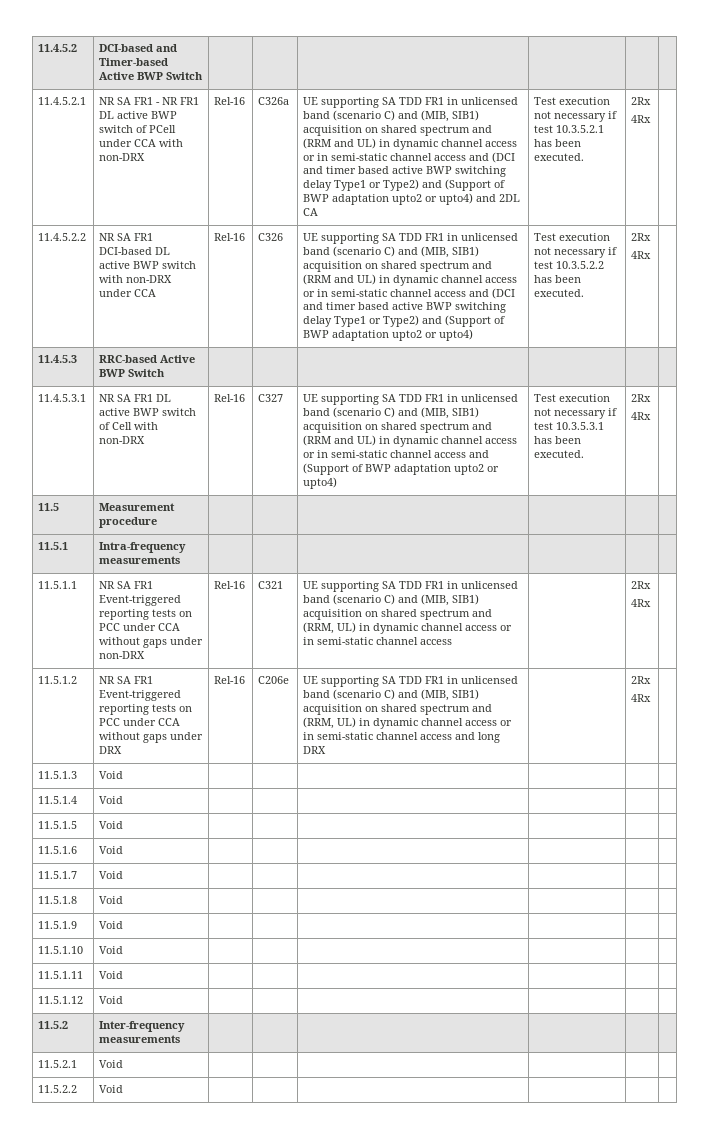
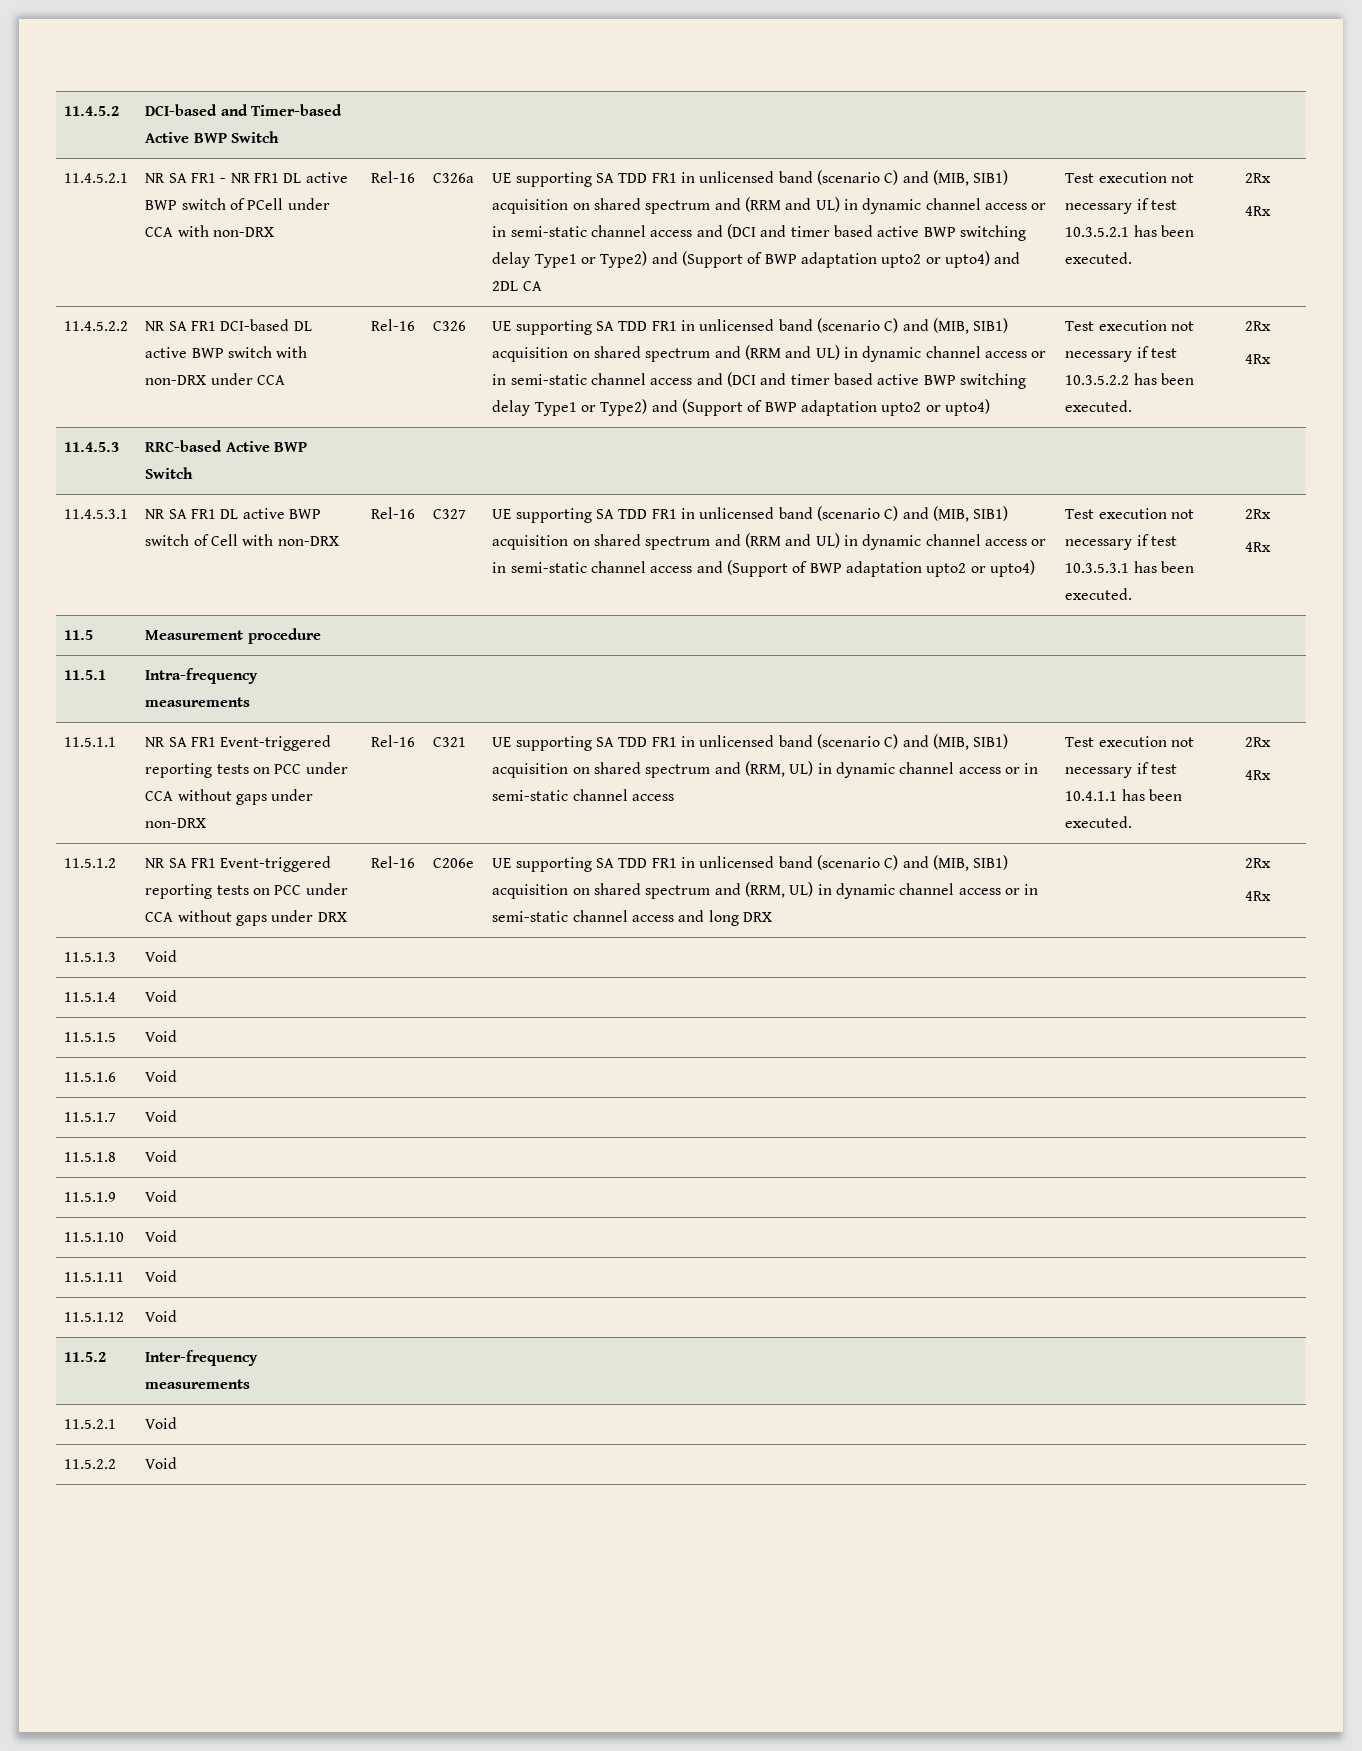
(453, 642) none -> [1065,736,1195,747] [1065,762,1178,778] [1065,789,1183,801] [1065,816,1133,828] Test execution not necessary if test 10.4.1.1 has been executed.

